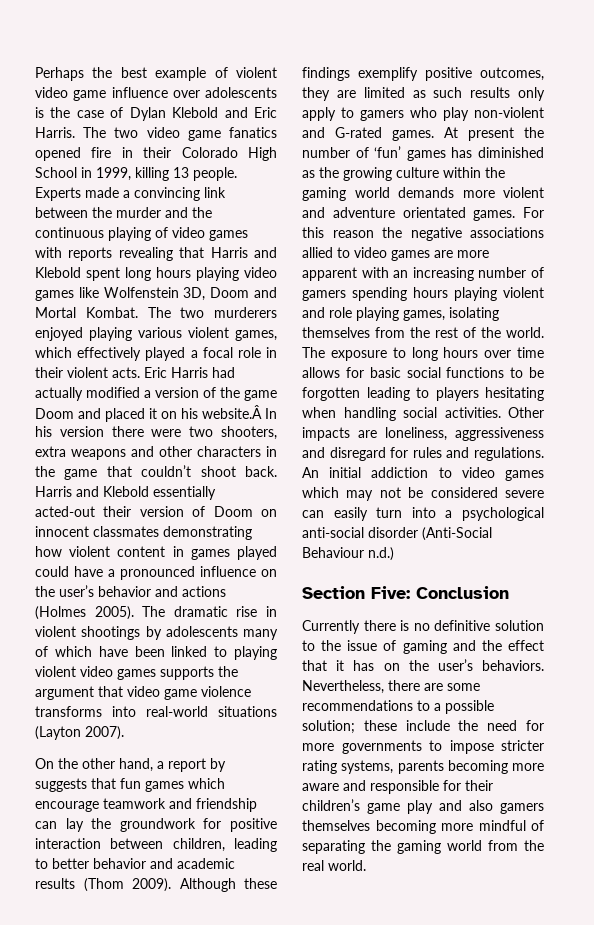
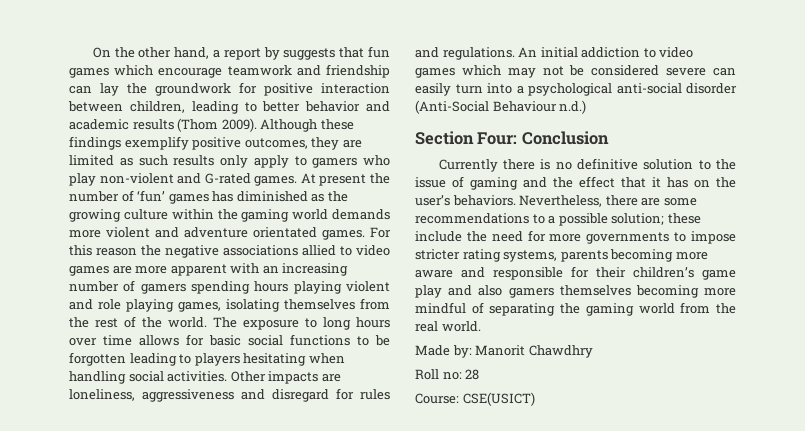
[35,67,277,81] [35,87,277,101] [35,107,277,121] [35,127,277,141] [35,147,277,161] [35,167,237,181] [35,187,226,201] [35,207,212,218] [35,227,248,241] [35,247,277,261] [35,267,277,281] [35,287,277,301] [35,307,277,318] [35,327,277,341] [35,347,277,361] [35,367,235,378] [35,387,277,401] [35,405,277,422] [35,426,277,440] [35,446,277,460] [35,465,277,480] [35,486,216,500] [35,506,277,517] [35,526,252,540] [35,546,277,560] [35,566,277,580] [35,585,226,597] [35,606,277,620] [35,626,278,640] [35,646,277,660] [35,666,238,680] [35,686,251,700] [35,706,277,717] [35,726,124,740] Perhaps the best example of violent video game influence over adolescents is the case of Dylan Klebold and Eric Harris. The two video game fanatics opened fire in their Colorado High School in 1999, killing 13 people. Experts made a convincing link between the murder and the continuous playing of video games with reports revealing that Harris and Klebold spent long hours playing video games like Wolfenstein 3D, Doom and Mortal Kombat. The two murderers enjoyed playing various violent games, which effectively played a focal role in their violent acts. Eric Harris had actually modified a version of the game Doom and placed it on his website.Â In his version there were two shooters, extra weapons and other characters in the game that couldn’t shoot back. Harris and Klebold essentially acted-out their version of Doom on innocent classmates demonstrating how violent content in games played could have a pronounced influence on the user’s behavior and actions (Holmes 2005). The dramatic rise in violent shootings by adolescents many of which have been linked to playing violent video games supports the argument that video game violence transforms into real-world situations (Layton 2007). // -> (92, 52) none
[371,586,410,599] Five: -> [477,132,518,145] Four:
(366, 865) none -> [415,345,593,358] [415,369,480,380] [415,392,535,406] // Made by: Manorit Chawdhry // Roll no: 28 // Course: CSE(USICT)

